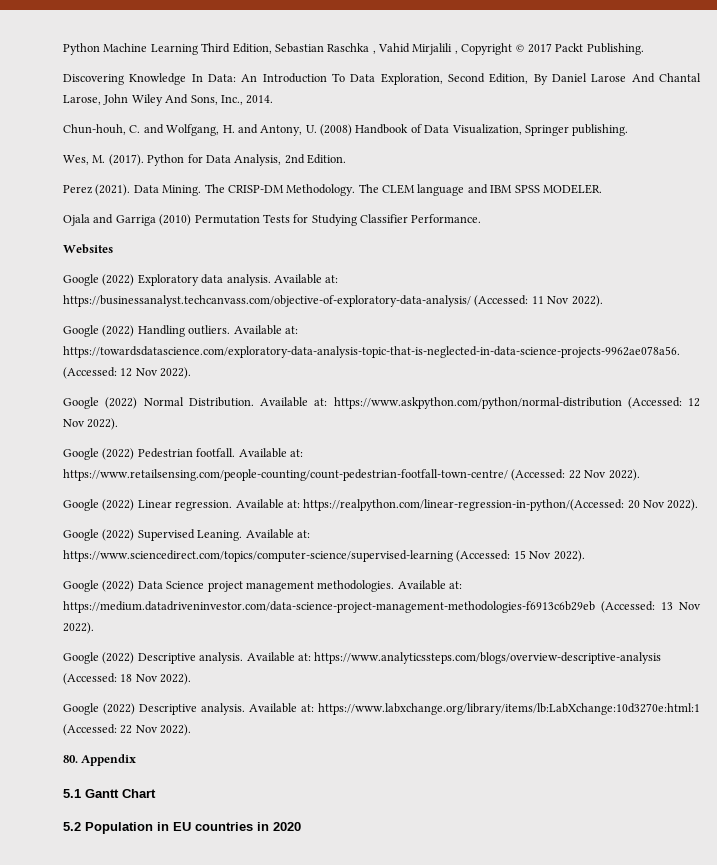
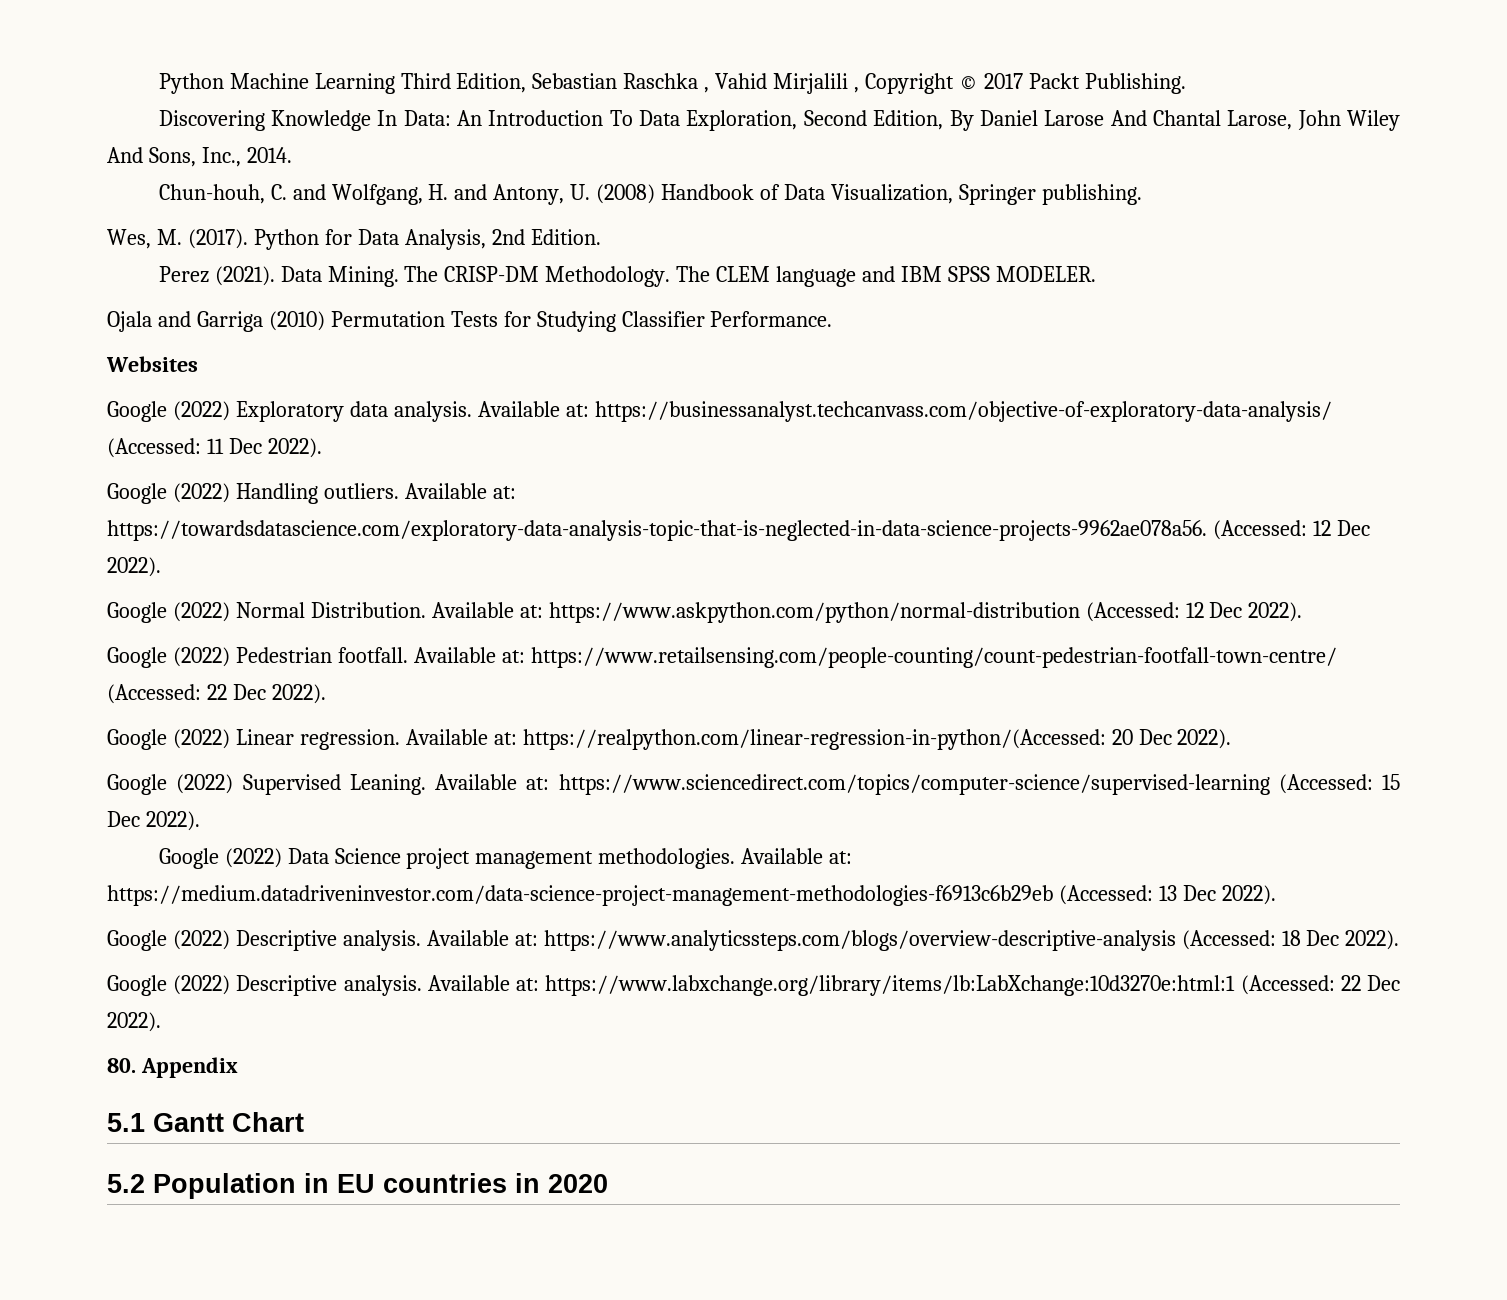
[547,296,570,304] Nov -> [228,438,262,454] Dec
[135,368,158,376] Nov -> [1336,520,1370,536] Dec
[63,419,85,427] Nov -> [1209,602,1243,618] Dec
[584,470,607,478] Nov -> [232,684,266,700] Dec
[643,500,665,508] Nov -> [1138,729,1172,745] Dec
[529,551,552,559] Nov -> [107,811,140,827] Dec
[679,602,701,610] Nov -> [1182,885,1216,901] Dec
[135,674,158,682] Nov -> [1306,930,1340,946] Dec
[135,725,158,733] Nov -> [1366,975,1400,991] Dec

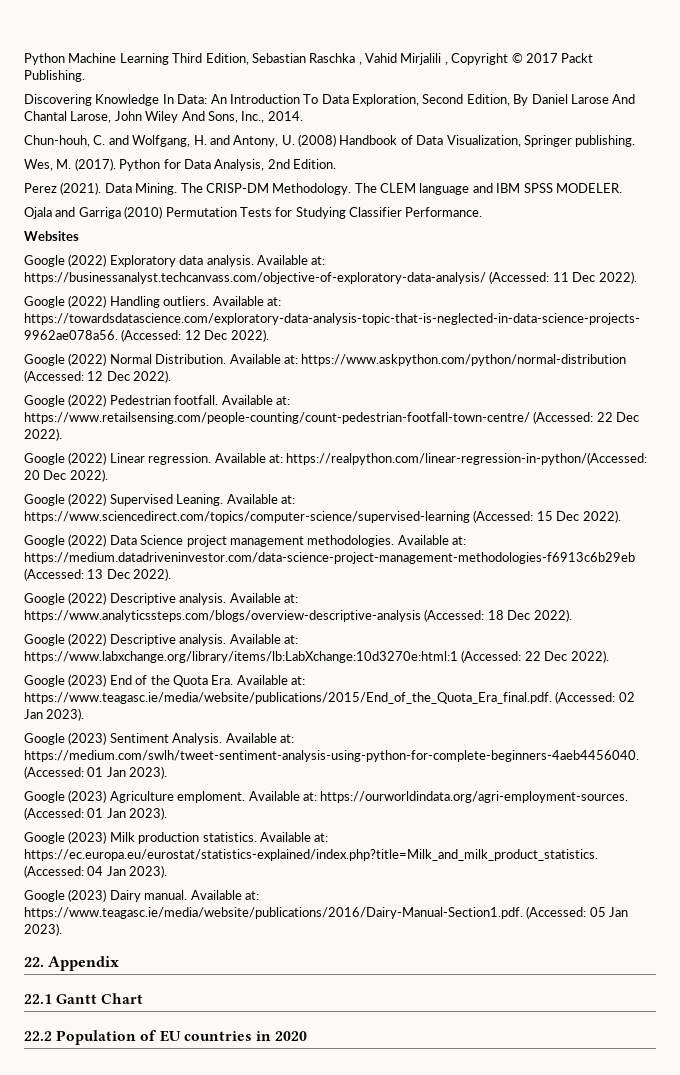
[107,1058,136,1073] 80. -> [24,674,305,687] [24,691,635,704] [24,708,85,721] [24,732,294,745] [24,750,639,762] [24,766,168,779] [24,790,629,803] [24,807,168,820] [24,831,329,844] [24,849,598,861] [24,865,168,878] [24,889,259,902] [24,906,629,919] [24,923,62,936] [24,957,44,967] Google (2023) End of the Quota Era. Available at: https://www.teagasc.ie/media/website/publications/2015/End_of_the_Quota_Era_final.pdf. (Accessed: 02 Jan 2023). // Google (2023) Sentiment Analysis. Available at: https://medium.com/swlh/tweet-sentiment-analysis-using-python-for-complete-beginners-4aeb4456040. (Accessed: 01 Jan 2023). // Google (2023) Agriculture emploment. Available at: https://ourworldindata.org/agri-employment-sources. (Accessed: 01 Jan 2023). // Google (2023) Milk production statistics. Available at: https://ec.europa.eu/eurostat/statistics-explained/index.php?title=Milk_and_milk_product_statistics. (Accessed: 04 Jan 2023). // Google (2023) Dairy manual. Available at: https://www.teagasc.ie/media/website/publications/2016/Dairy-Manual-Section1.pdf. (Accessed: 05 Jan 2023). // 22.
[107,1113,145,1132] 5.1 -> [24,994,52,1004] 22.1
[107,1173,329,1199] 5.2 Population in -> [24,1030,157,1045] 22.2 Population of

